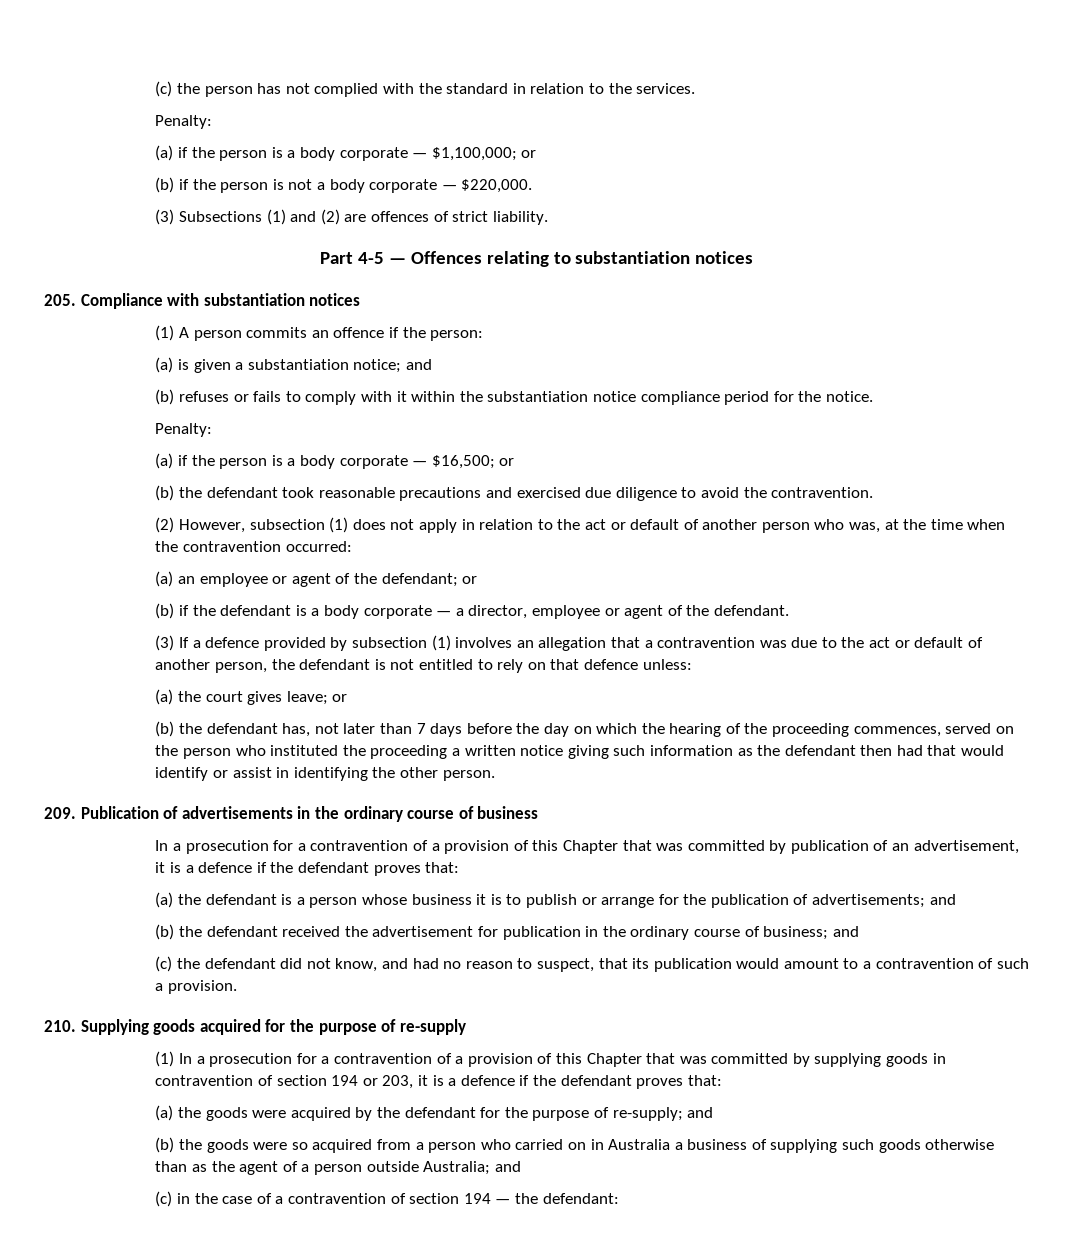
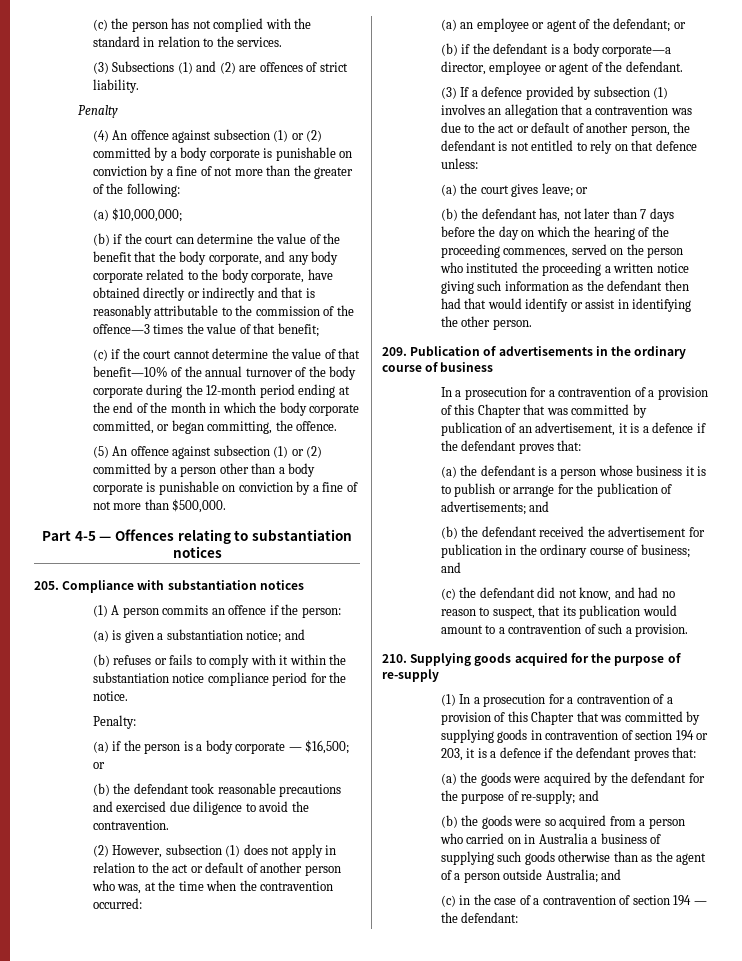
[155,115,213,129] [155,145,537,161] [155,177,533,193] // Penalty: // (a) if the person is a body corporate — $1,100,000; or // (b) if the person is not a body corporate — $220,000. -> (283, 42) none
(548, 218) none -> [78,105,119,118] [92,129,323,143] [92,147,353,161] [92,165,354,179] [92,183,180,197] [92,208,183,222] [92,233,341,246] [92,251,339,265] [92,269,333,283] [92,287,315,301] [92,305,354,319] [92,323,319,337] [92,348,361,361] [92,366,357,380] [92,384,350,398] [92,402,360,416] [92,420,338,434] [92,445,323,459] [92,463,316,477] [92,481,358,495] [92,499,227,513] // Penalty // (4) An offence against subsection (1) or (2) committed by a body corporate is punishable on conviction by a fine of not more than the greater of the following: // (a) $10,000,000; // (b) if the court can determine the value of the benefit that the body corporate, and any body corporate related to the body corporate, have obtained directly or indirectly and that is reasonably attributable to the commission of the offence—3 times the value of that benefit; // (c) if the court cannot determine the value of that benefit—10% of the annual turnover of the body corporate during the 12-month period ending at the end of the month in which the body corporate committed, or began committing, the offence. // (5) An offence against subsection (1) or (2) committed by a person other than a body corporate is punishable on conviction by a fine of not more than $500,000.
[363,605,464,619] corporate — a -> [602,45,672,57] corporate—a

